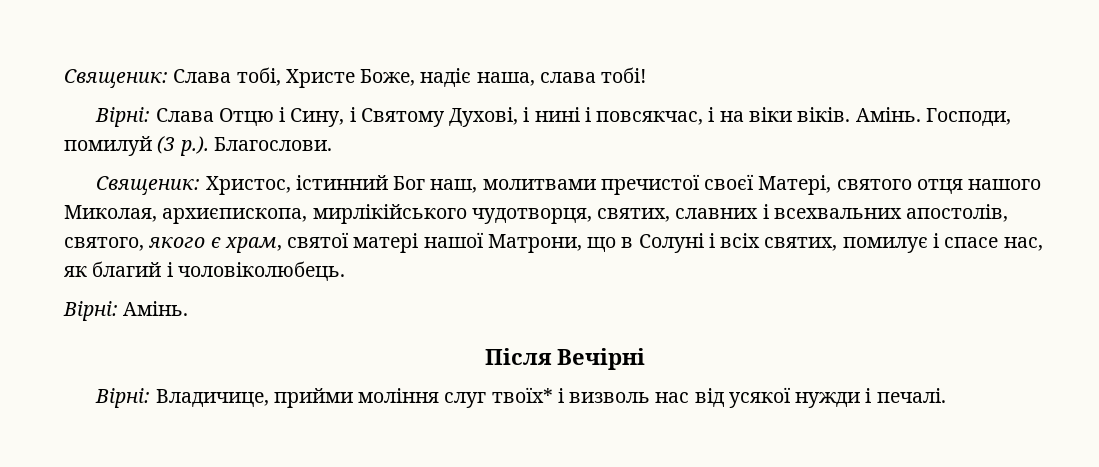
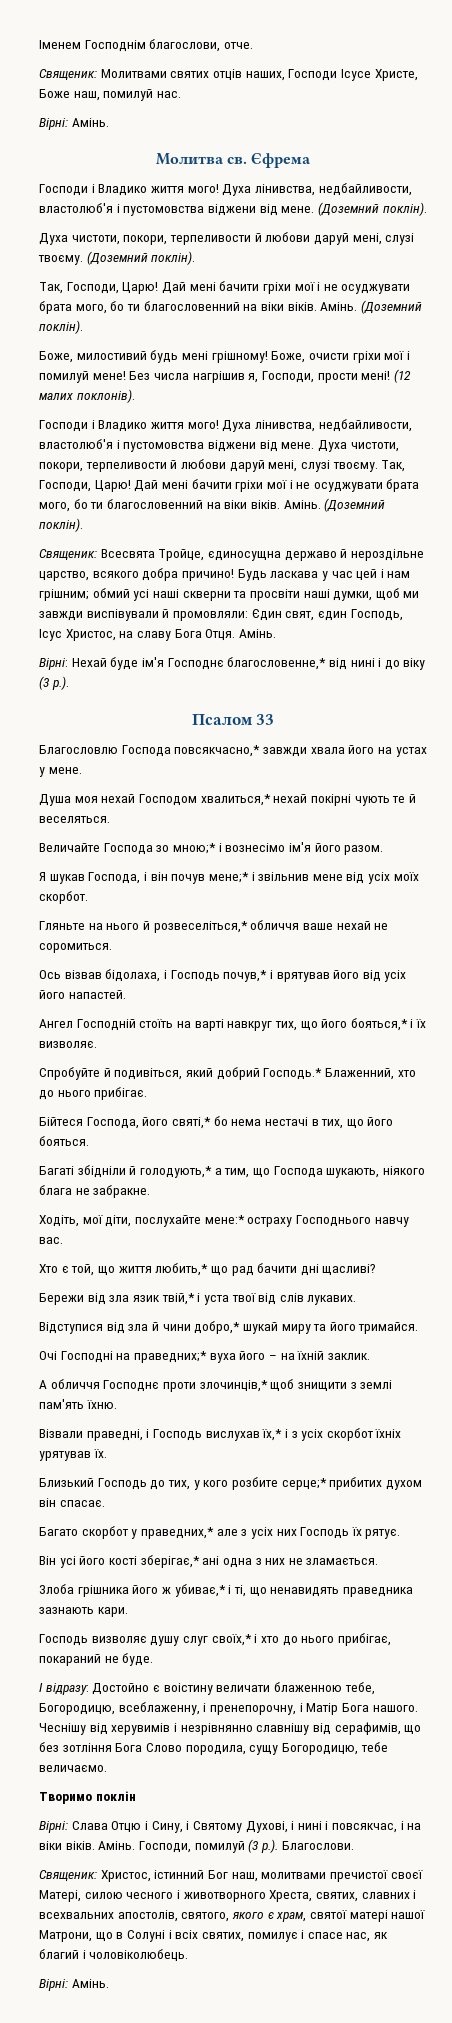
[64,67,647,88] Священик: Слава тобі, Христе Боже, надіє наша, слава тобі! -> [39,39,253,52] [39,69,418,81] [39,89,181,101] [39,118,109,130] [155,153,312,168] [39,183,412,196] [39,202,427,216] [39,232,415,245] [38,251,196,265] [39,281,411,294] [39,300,422,314] [39,320,83,334] [39,350,410,363] [39,369,411,383] [39,389,135,403] [39,419,412,432] [39,439,399,452] [39,459,406,472] [39,479,420,492] [39,498,386,512] [39,518,83,532] [39,549,424,561] [39,568,411,581] [39,588,420,601] [39,609,403,621] [39,629,276,641] [39,657,426,670] [39,676,69,690] [191,714,275,725] [39,745,427,757] [39,767,82,777] [39,794,416,806] [39,816,110,823] [39,842,384,855] [39,872,419,884] [39,891,88,904] [39,920,389,933] [39,943,112,953] [39,969,407,982] [39,990,126,999] [39,1018,427,1031] [39,1041,97,1048] [39,1067,416,1080] [39,1087,148,1100] [39,1116,394,1129] [39,1136,89,1146] [39,1165,425,1178] [39,1185,151,1198] [39,1215,409,1227] [39,1237,63,1244] [39,1263,377,1276] [39,1293,357,1305] [39,1321,419,1334] [39,1351,370,1363] [39,1379,393,1392] [39,1399,117,1409] [39,1428,402,1441] [39,1449,107,1461] [39,1477,422,1490] [39,1498,105,1507] [39,1526,401,1539] [39,1555,379,1568] [39,1584,413,1597] [39,1607,128,1617] [39,1633,391,1646] [39,1653,154,1666] [39,1682,375,1695] [39,1702,418,1715] [39,1722,422,1735] [39,1742,388,1755] [39,1765,107,1772] [39,1791,136,1804] Іменем Господнім благослови, отче. // Священик: Молитвами святих отців наших, Господи Ісусе Христе, Боже наш, помилуй нас. // Вірні: Амінь. // Молитва св. Єфрема // Господи і Владико життя мого! Духа лінивства, недбайливости, властолюб'я і пустомовства віджени від мене. (Доземний поклін). // Духа чистоти, покори, терпеливости й любови даруй мені, слузі твоєму. (Доземний поклін). // Так, Господи, Царю! Дай мені бачити гріхи мої і не осуджувати брата мого, бо ти благословенний на віки віків. Амінь. (Доземний поклін). // Боже, милостивий будь мені грішному! Боже, очисти гріхи мої і помилуй мене! Без числа нагрішив я, Господи, прости мені! (12 малих поклонів). // Господи і Владико життя мого! Духа лінивства, недбайливости, властолюб'я і пустомовства віджени від мене. Духа чистоти, покори, терпеливости й любови даруй мені, слузі твоєму. Так, Господи, Царю! Дай мені бачити гріхи мої і не осуджувати брата мого, бо ти благословенний на віки віків. Амінь. (Доземний поклін). // Священик: Всесвята Тройце, єдиносущна державо й нероздільне царство, всякого добра причино! Будь ласкава у час цей і нам грішним; обмий усі наші скверни та просвіти наші думки, щоб ми завжди виспівували й промовляли: Єдин свят, єдин Господь, Ісус Христос, на славу Бога Отця. Амінь. // Вірні: Нехай буде ім'я Господнє благословенне,* від нині і до віку (3 р.). // Псалом 33 // Благословлю Господа повсякчасно,* завжди хвала його на устах у мене. // Душа моя нехай Господом хвалиться,* нехай покірні чують те й веселяться. // Величайте Господа зо мною;* і вознесімо ім'я його разом. // Я шукав Господа, і він почув мене;* і звільнив мене від усіх моїх скорбот. // Гляньте на нього й розвеселіться,* обличчя ваше нехай не соромиться. // Ось візвав бідолаха, і Господь почув,* і врятував його від усіх його напастей. // Ангел Господній стоїть на варті навкруг тих, що його бояться,* і їх визволяє. // Спробуйте й подивіться, який добрий Господь.* Блаженний, хто до нього прибігає. // Бійтеся Господа, його святі,* бо нема нестачі в тих, що його бояться. // Багаті збідніли й голодують,* а тим, що Господа шукають, ніякого блага не забракне. // Ходіть, мої діти, послухайте мене:* остраху Господнього навчу вас. // Хто є той, що життя любить,* що рад бачити дні щасливі? // Бережи від зла язик твій,* і уста твої від слів лукавих. // Відступися від зла й чини добро,* шукай миру та його тримайся. // Очі Господні на праведних;* вуха його – на їхній заклик. // А обличчя Господнє проти злочинців,* щоб знищити з землі пам'ять їхню. // Візвали праведні, і Господь вислухав їх,* і з усіх скорбот їхніх урятував їх. // Близький Господь до тих, у кого розбите серце;* прибитих духом він спасає. // Багато скорбот у праведних,* але з усіх них Господь їх рятує. // Він усі його кості зберігає,* ані одна з них не зламається. // Злоба грішника його ж убиває,* і ті, що ненавидять праведника зазнають кари. // Господь визволяє душу слуг своїх,* і хто до нього прибігає, покараний не буде. // І відразу: Достойно є воістину величати блаженною тебе, Богородицю, всеблаженну, і пренепорочну, і Матір Бога нашого. Чеснішу від херувимів і незрівнянно славнішу від серафимів, що без зотління Бога Слово породила, сущу Богородицю, тебе величаємо. // Творимо поклін
[836,179,1042,194] [64,204,592,224] святого отця нашого Миколая, архиєпископа, мирлікійського чудотворця, -> [84,1890,313,1902] силою чесного і животворного Хреста,
[484,348,645,370] [95,387,946,408] // Після Вечірні // Вірні: Владичице, прийми моління слуг твоїх* і визволь нас від усякої нужди і печалі. -> (109, 1983) none

